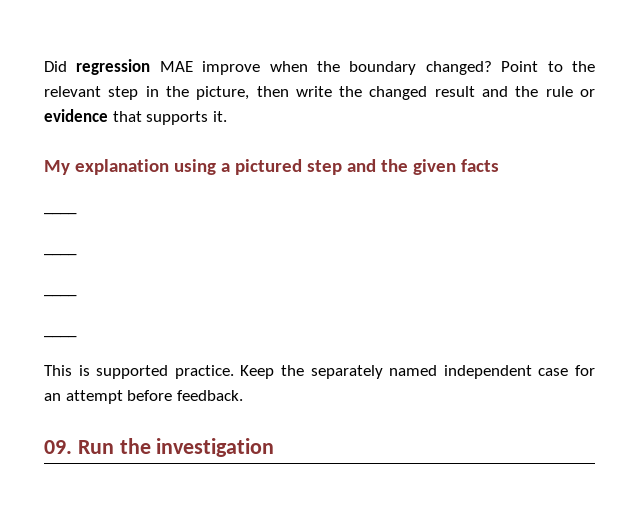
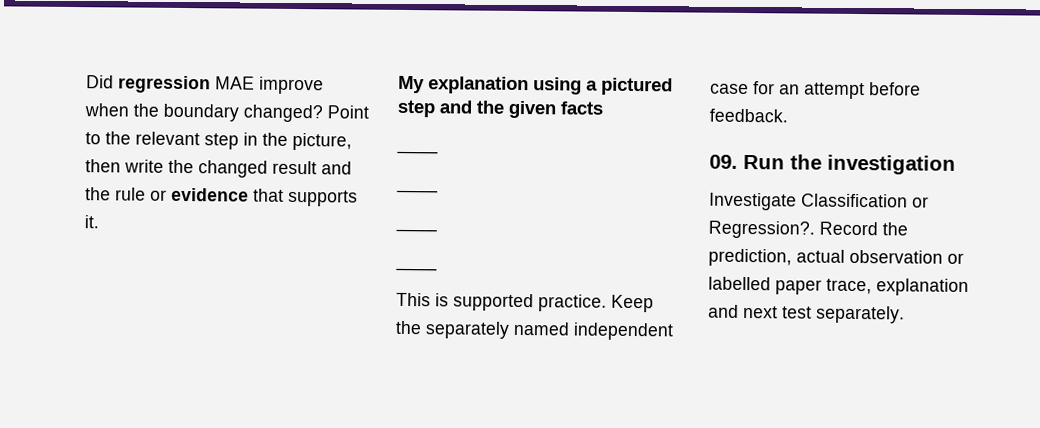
(275, 447) none -> [709,192,929,211] [708,220,908,239] [708,248,964,267] [708,276,969,296] [708,304,905,324] // Investigate Classification or Regression?. Record the prediction, actual observation or labelled paper trace, explanation and next test separately.

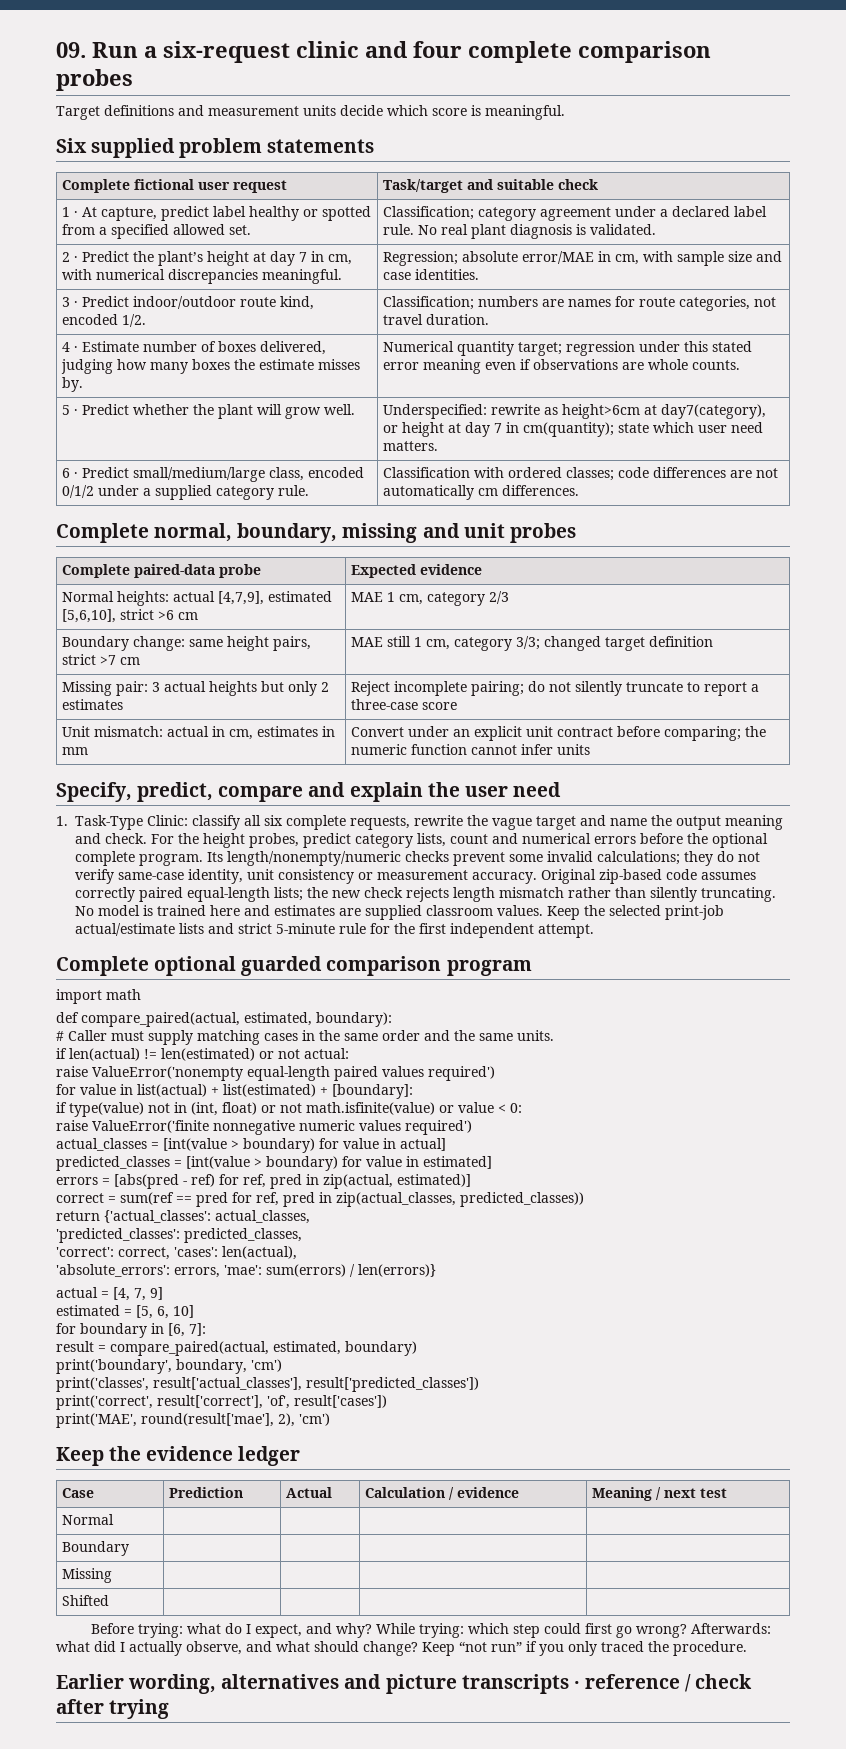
[86,75,324,95] [84,103,369,123] [85,131,352,151] [85,159,352,178] [85,187,358,207] [84,215,99,229] [398,75,673,96] [397,99,604,119] [396,149,438,155] [396,188,438,194] [395,227,437,233] [395,266,437,272] [396,292,654,313] [395,320,674,341] [710,81,921,100] [709,108,788,123] [709,154,956,175] [709,192,929,211] [708,220,908,239] [708,248,964,267] [708,276,969,296] [708,304,905,324] Did regression MAE improve when the boundary changed? Point to the relevant step in the picture, then write the changed result and the rule or evidence that supports it. // My explanation using a pictured step and the given facts // ____ // ____ // ____ // ____ // This is supported practice. Keep the separately named independent case for an attempt before feedback. // 09. Run the investigation // Investigate Classification or Regression?. Record the prediction, actual observation or labelled paper trace, explanation and next test separately. -> [56,41,711,63] [56,69,133,91] [56,105,565,120] [56,138,375,158] [61,179,287,193] [382,179,598,193] [61,206,371,221] [61,224,251,239] [382,206,767,221] [382,224,656,239] [61,251,352,266] [61,269,342,284] [382,251,782,266] [382,269,479,280] [61,296,314,310] [61,314,146,327] [382,296,776,311] [382,314,489,325] [61,341,326,355] [60,359,360,374] [61,377,83,392] [382,341,752,356] [382,359,740,374] [61,404,355,419] [382,404,766,419] [382,422,763,437] [382,441,438,451] [61,467,364,482] [61,485,309,500] [382,467,778,481] [382,485,579,500] [56,523,576,543] [61,564,261,578] [350,564,482,578] [61,591,332,606] [61,609,198,623] [350,591,509,606] [61,636,311,651] [61,654,140,665] [350,636,713,651] [61,681,329,696] [61,699,123,710] [350,681,759,696] [350,699,457,710] [61,726,335,740] [61,747,88,755] [350,726,766,741] [350,744,590,755] [56,782,561,802] [56,815,783,830] [75,833,768,848] [75,851,760,866] [75,869,756,884] [75,887,776,902] [75,905,724,920] [75,923,594,938] [56,956,532,976] [56,989,141,1004] [56,1012,392,1027] [56,1030,554,1045] [56,1048,349,1061] [56,1066,495,1081] [56,1084,413,1099] [56,1102,522,1117] [56,1120,472,1135] [56,1138,446,1153] [56,1156,492,1171] [56,1174,471,1189] [56,1192,584,1207] [56,1210,310,1224] [56,1228,302,1243] [56,1246,297,1260] [56,1264,436,1278] [56,1287,163,1301] [56,1305,194,1319] [56,1323,206,1338] [56,1341,417,1356] [56,1359,282,1374] [56,1377,479,1392] [56,1395,387,1410] [56,1413,330,1428] [56,1446,301,1466] [61,1488,94,1498] [168,1487,243,1498] [285,1487,332,1498] [364,1487,519,1500] [591,1487,727,1501] [61,1514,114,1525] [61,1541,129,1556] [61,1568,112,1583] [61,1595,109,1606] [90,1623,771,1638] [56,1641,747,1656] [56,1674,753,1694] [56,1699,170,1719] 09. Run a six-request clinic and four complete comparison probes // Target definitions and measurement units decide which score is meaningful. // Six supplied problem statements // Complete fictional user request | Task/target and suitable check // 1 · At capture, predict label healthy or spotted from a specified allowed set. | Classification; category agreement under a declared label rule. No real plant diagnosis is validated. // 2 · Predict the plant’s height at day 7 in cm, with numerical discrepancies meaningful. | Regression; absolute error/MAE in cm, with sample size and case identities. // 3 · Predict indoor/outdoor route kind, encoded 1/2. | Classification; numbers are names for route categories, not travel duration. // 4 · Estimate number of boxes delivered, judging how many boxes the estimate misses by. | Numerical quantity target; regression under this stated error meaning even if observations are whole counts. // 5 · Predict whether the plant will grow well. | Underspecified: rewrite as height>6cm at day7(category), or height at day 7 in cm(quantity); state which user need matters. // 6 · Predict small/medium/large class, encoded 0/1/2 under a supplied category rule. | Classification with ordered classes; code differences are not automatically cm differences. // Complete normal, boundary, missing and unit probes // Complete paired-data probe | Expected evidence // Normal heights: actual [4,7,9], estimated [5,6,10], strict >6 cm | MAE 1 cm, category 2/3 // Boundary change: same height pairs, strict >7 cm | MAE still 1 cm, category 3/3; changed target definition // Missing pair: 3 actual heights but only 2 estimates | Reject incomplete pairing; do not silently truncate to report a three-case score // Unit mismatch: actual in cm, estimates in mm | Convert under an explicit unit contract before comparing; the numeric function cannot infer units // Specify, predict, compare and explain the user need // 1. Task-Type Clinic: classify all six complete requests, rewrite the vague target and name the output meaning and check. For the height probes, predict category lists, count and numerical errors before the optional complete program. Its length/nonempty/numeric checks prevent some invalid calculations; they do not verify same-case identity, unit consistency or measurement accuracy. Original zip-based code assumes correctly paired equal-length lists; the new check rejects length mismatch rather than silently truncating. No model is trained here and estimates are supplied classroom values. Keep the selected print-job actual/estimate lists and strict 5-minute rule for the first independent attempt. // Complete optional guarded comparison program // import math // def compare_paired(actual, estimated, boundary): // # Caller must supply matching cases in the same order and the same units. // if len(actual) != len(estimated) or not actual: // raise ValueError('nonempty equal-length paired values required') // for value in list(actual) + list(estimated) + [boundary]: // if type(value) not in (int, float) or not math.isfinite(value) or value < 0: // raise ValueError('finite nonnegative numeric values required') // actual_classes = [int(value > boundary) for value in actual] // predicted_classes = [int(value > boundary) for value in estimated] // errors = [abs(pred - ref) for ref, pred in zip(actual, estimated)] // correct = sum(ref == pred for ref, pred in zip(actual_classes, predicted_classes)) // return {'actual_classes': actual_classes, // 'predicted_classes': predicted_classes, // 'correct': correct, 'cases': len(actual), // 'absolute_errors': errors, 'mae': sum(errors) / len(errors)} // actual = [4, 7, 9] // estimated = [5, 6, 10] // for boundary in [6, 7]: // result = compare_paired(actual, estimated, boundary) // print('boundary', boundary, 'cm') // print('classes', result['actual_classes'], result['predicted_classes']) // print('correct', result['correct'], 'of', result['cases']) // print('MAE', round(result['mae'], 2), 'cm') // Keep the evidence ledger // Case | Prediction | Actual | Calculation / evidence | Meaning / next test // Normal | | | | // Boundary | | | | // Missing | | | | // Shifted | | | | // Before trying: what do I expect, and why? While trying: which step could first go wrong? Afterwards: what did I actually observe, and what should change? Keep “not run” if you only traced the procedure. // Earlier wording, alternatives and picture transcripts · reference / check after trying

